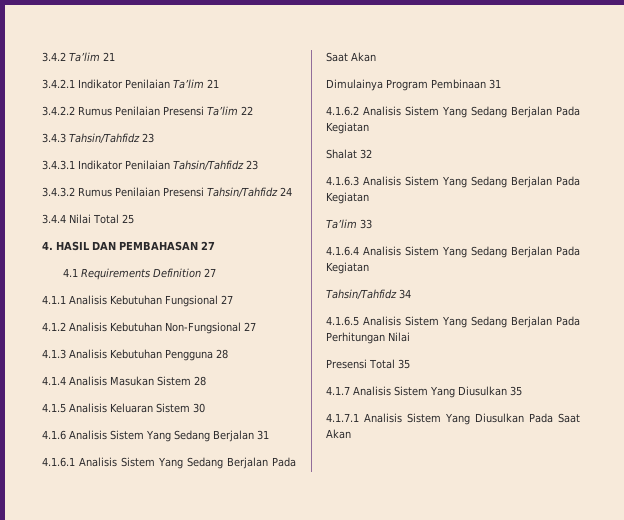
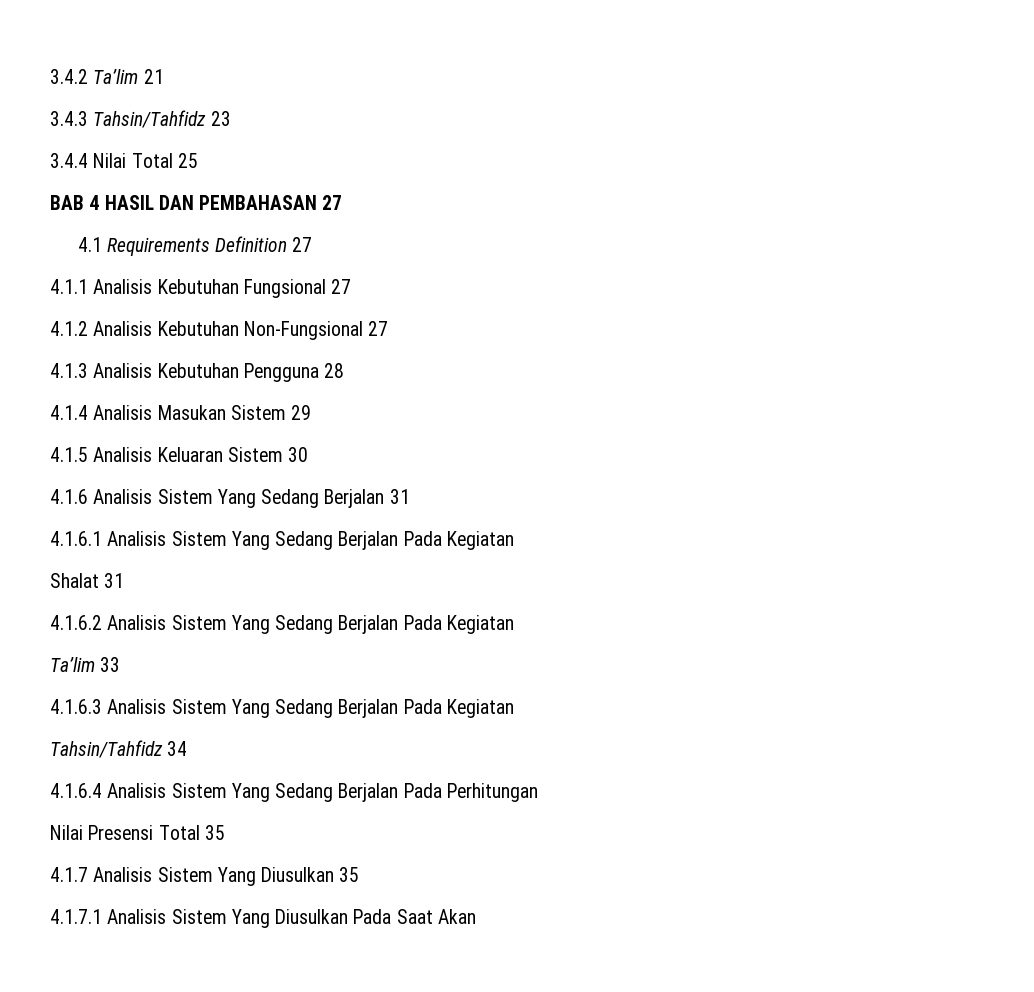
[42,79,219,89] [42,106,253,116] [42,133,154,144] [42,160,258,171] [42,187,292,198] 3.4.2.1 Indikator Penilaian Ta’lim 21 // 3.4.2.2 Rumus Penilaian Presensi Ta’lim 22 // 3.4.3 Tahsin/Tahfidz 23 // 3.4.3.1 Indikator Penilaian Tahsin/Tahfidz 23 // 3.4.3.2 Rumus Penilaian Presensi Tahsin/Tahfidz 24 -> [50,110,231,128] 3.4.3 Tahsin/Tahfidz 23
[42,241,53,250] 4. -> [50,195,100,210] BAB 4
[194,376,206,386] 28 -> [291,405,312,420] 29
[326,52,376,62] [326,79,486,91] Saat Akan // Dimulainya Program Pembinaan -> [446,531,514,550] [50,573,99,588] Kegiatan // Shalat
[326,149,372,159] [326,176,580,188] [326,192,369,204] // Shalat 32 // 4.1.6.3 Analisis Sistem Yang Sedang Berjalan Pada Kegiatan -> (514, 624) none
[326,246,359,256] 4.1.6.4 -> [50,699,102,714] 4.1.6.3
[326,316,359,326] 4.1.6.5 -> [50,783,102,798] 4.1.6.4
[388,332,410,342] Nilai // -> [50,825,83,840] // Nilai

